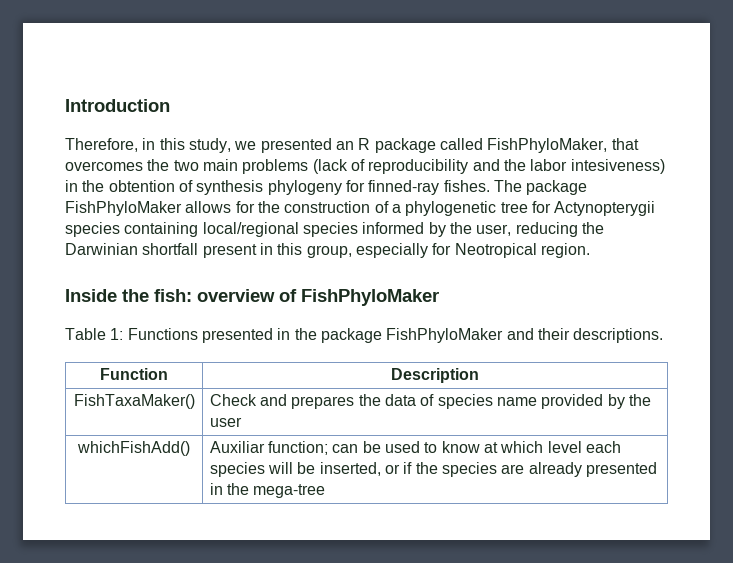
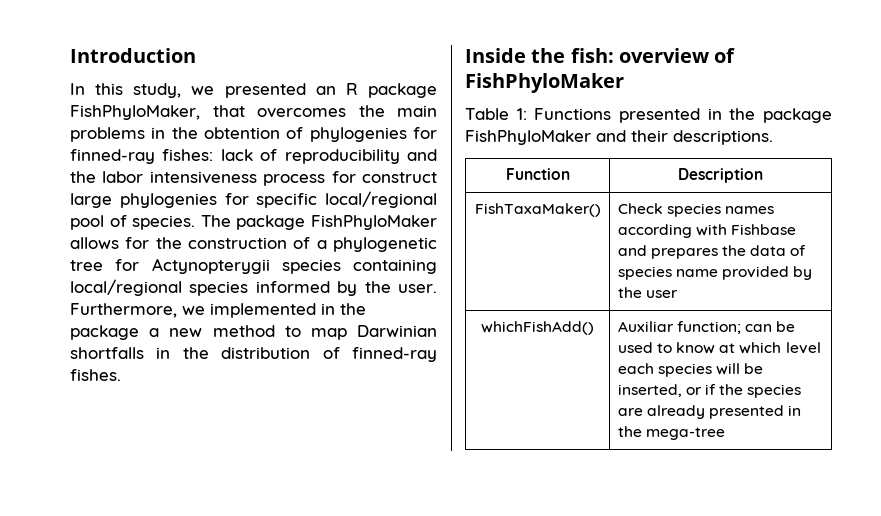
[65,138,156,152] Therefore, in -> [70,83,85,95] In
[439,138,483,150] called -> (437, 90) none
[173,160,199,171] two -> (385, 111) none
[312,159,348,174] (lack -> [151,127,437,142] [70,149,253,164] in the obtention of phylogenies for finned-ray fishes: lack
[570,159,665,174] [65,180,490,195] intesiveness) in the obtention of synthesis phylogeny for finned-ray fishes. -> [149,171,437,186] [70,191,437,208] [70,215,196,230] intensiveness process for construct large phylogenies for specific local/regional pool of species.
[476,222,604,237] [65,243,590,258] user, reducing the Darwinian shortfall present in this group, especially for Neotropical region. -> [397,284,437,293] [70,303,366,318] [70,325,437,340] [70,347,437,362] [70,369,121,381] user. Furthermore, we implemented in the package a new method to map Darwinian shortfalls in the distribution of finned-ray fishes.
(257, 400) none -> [666,203,775,217] [617,224,797,238] species names according with Fishbase

